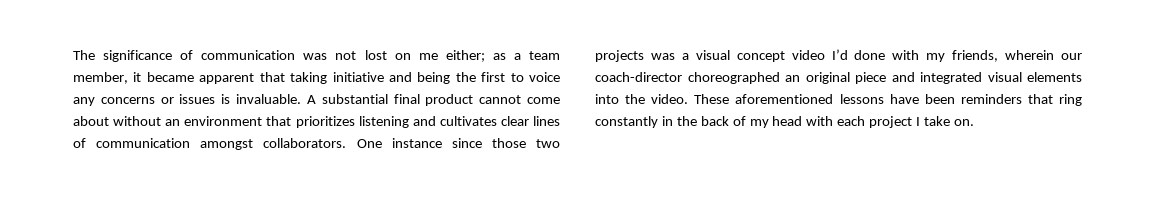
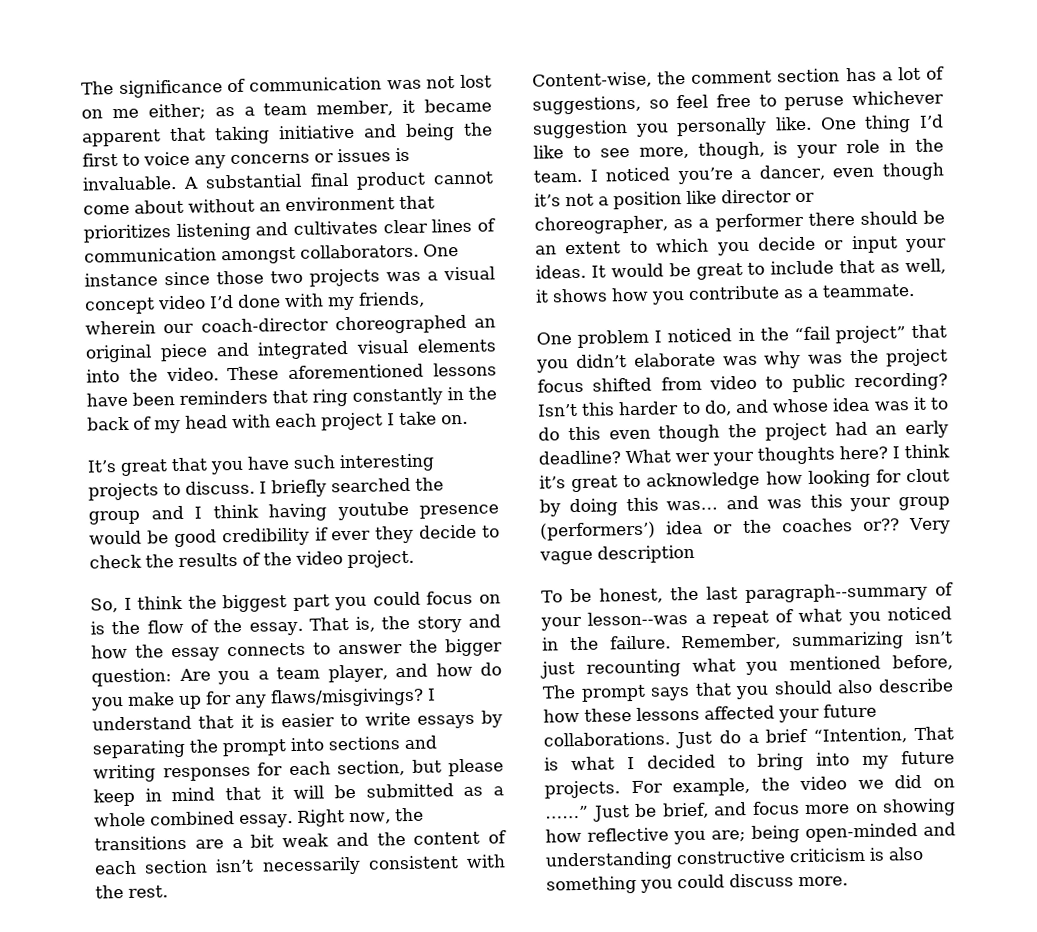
(974, 122) none -> [87,453,435,477] [88,477,444,501] [88,501,499,525] [89,524,500,548] [89,549,414,569] [90,590,501,613] [90,614,501,636] [91,638,503,662] [91,662,502,687] [91,687,436,711] [92,710,503,731] [92,735,437,759] [93,758,504,783] [93,783,505,807] [94,807,424,828] [94,830,507,851] [94,854,506,876] [95,885,168,899] [532,66,946,89] [532,90,944,115] [532,114,944,139] [533,138,944,160] [533,162,945,185] [534,189,815,210] [534,210,945,235] [535,235,947,256] [535,258,946,280] [535,284,915,305] [536,324,947,348] [536,348,948,373] [537,372,948,393] [537,396,949,417] [538,420,949,443] [538,444,950,466] [539,468,950,493] [539,494,950,517] [540,517,952,541] [539,544,695,565] [541,582,954,604] [540,606,952,631] [542,630,953,651] [540,654,953,679] [542,678,954,702] [543,703,877,723] [543,726,954,749] [544,750,955,771] [544,774,955,799] [545,798,956,822] [545,822,956,845] [545,846,924,871] [546,873,848,895] // It’s great that you have such interesting projects to discuss. I briefly searched the group and I think having youtube presence would be good credibility if ever they decide to check the results of the video project. // So, I think the biggest part you could focus on is the flow of the essay. That is, the story and how the essay connects to answer the bigger question: Are you a team player, and how do you make up for any flaws/misgivings? I understand that it is easier to write essays by separating the prompt into sections and writing responses for each section, but please keep in mind that it will be submitted as a whole combined essay. Right now, the transitions are a bit weak and the content of each section isn’t necessarily consistent with the rest. // Content-wise, the comment section has a lot of suggestions, so feel free to peruse whichever suggestion you personally like. One thing I’d like to see more, though, is your role in the team. I noticed you’re a dancer, even though it’s not a position like director or choreographer, as a performer there should be an extent to which you decide or input your ideas. It would be great to include that as well, it shows how you contribute as a teammate. // One problem I noticed in the “fail project” that you didn’t elaborate was why was the project focus shifted from video to public recording? Isn’t this harder to do, and whose idea was it to do this even though the project had an early deadline? What wer your thoughts here? I think it’s great to acknowledge how looking for clout by doing this was… and was this your group (performers’) idea or the coaches or?? Very vague description // To be honest, the last paragraph--summary of your lesson--was a repeat of what you noticed in the failure. Remember, summarizing isn’t just recounting what you mentioned before, The prompt says that you should also describe how these lessons affected your future collaborations. Just do a brief “Intention, That is what I decided to bring into my future projects. For example, the video we did on ……” Just be brief, and focus more on showing how reflective you are; being open-minded and understanding constructive criticism is also something you could discuss more.

